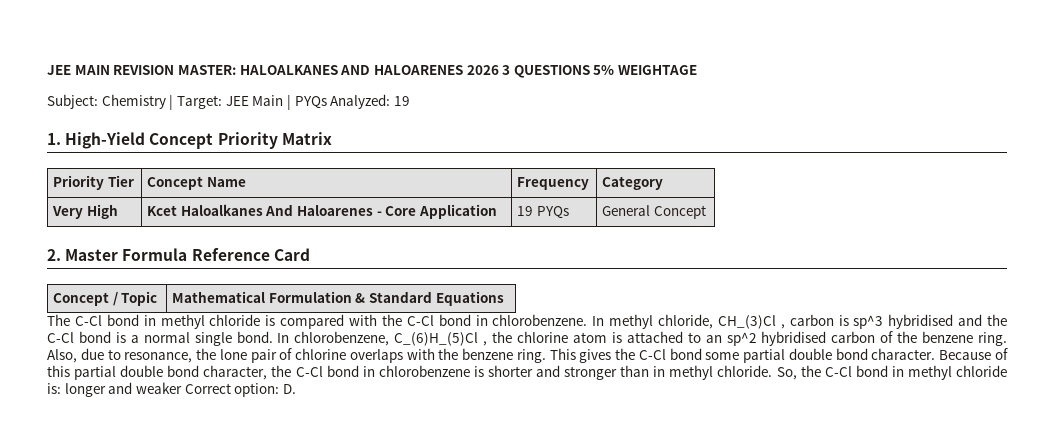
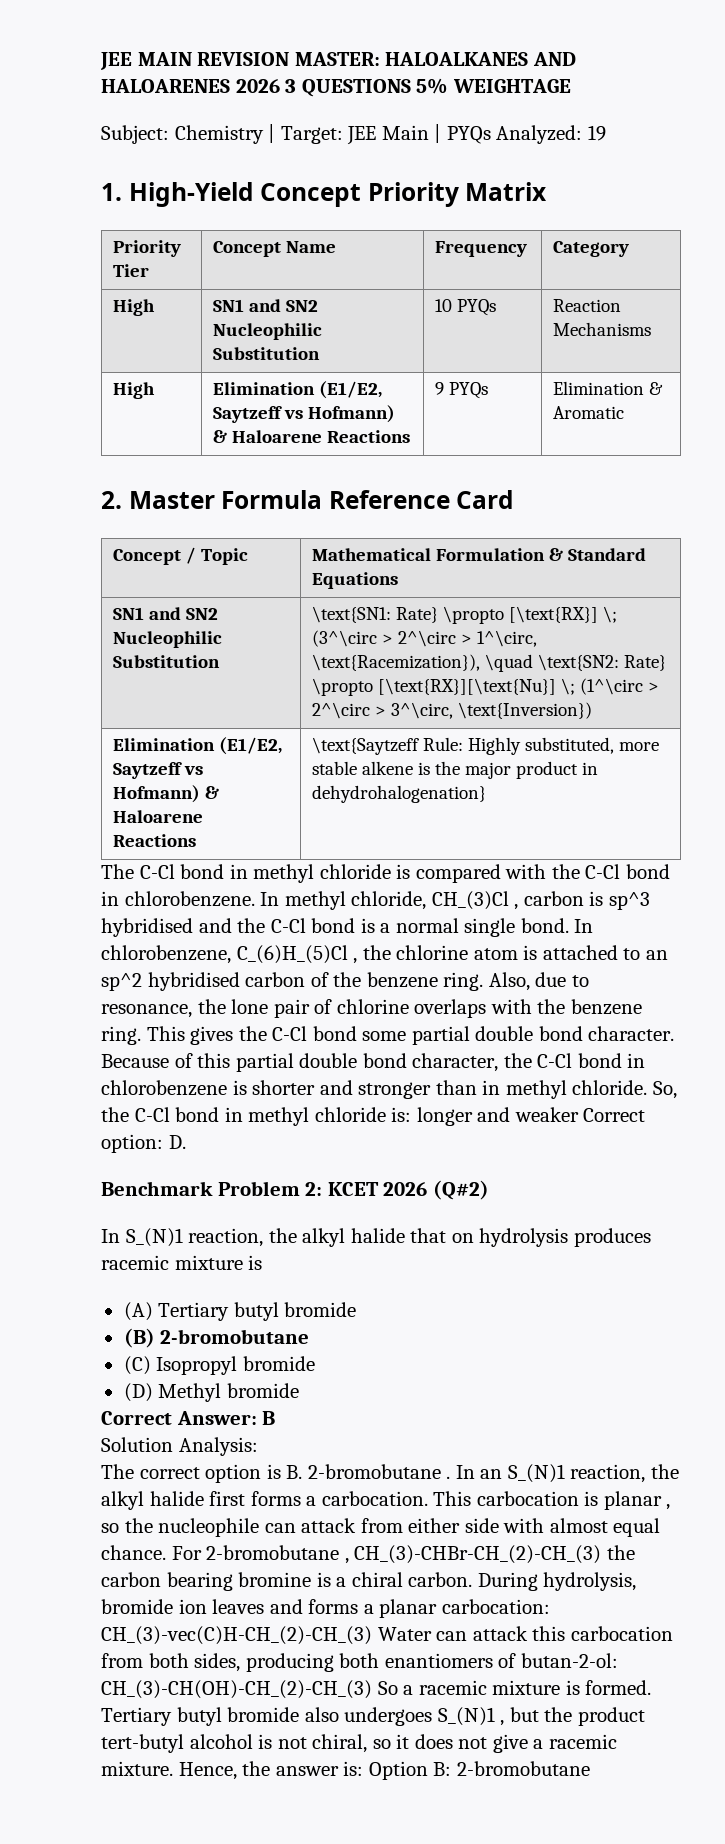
[52,204,118,219] [147,204,497,219] [517,206,569,219] [602,205,706,219] Very High | Kcet Haloalkanes And Haloarenes - Core Application | 19 PYQs | General Concept -> [113,299,156,316] [213,299,319,312] [213,323,323,340] [213,347,321,360] [435,299,497,316] [553,299,622,312] [553,322,652,336] [113,382,156,399] [213,381,383,399] [213,405,396,423] [213,430,411,443] [435,382,489,399] [553,381,664,395] [553,406,625,419] High | SN1 and SN2 Nucleophilic Substitution | 10 PYQs | Reaction Mechanisms // High | Elimination (E1/E2, Saytzeff vs Hofmann) & Haloarene Reactions | 9 PYQs | Elimination & Aromatic
(504, 298) none -> [113,607,219,620] [113,631,223,648] [113,655,221,668] [312,606,618,624] [312,630,538,647] [312,654,667,672] [312,678,660,696] [312,702,593,719] [113,737,283,755] [113,762,204,779] [113,785,220,803] [113,810,204,823] [113,834,197,847] [312,737,660,755] [312,761,599,779] [312,785,487,803] // SN1 and SN2 Nucleophilic Substitution | \text{SN1: Rate} \propto [\text{RX}] \; (3^\circ > 2^\circ > 1^\circ, \text{Racemization}), \quad \text{SN2: Rate} \propto [\text{RX}][\text{Nu}] \; (1^\circ > 2^\circ > 3^\circ, \text{Inversion}) // Elimination (E1/E2, Saytzeff vs Hofmann) & Haloarene Reactions | \text{Saytzeff Rule: Highly substituted, more stable alkene is the major product in dehydrohalogenation}
(296, 389) none -> [101,1180,489,1200] [101,1228,651,1247] [101,1255,263,1270] [123,1302,357,1321] [123,1328,310,1348] [123,1356,315,1375] [123,1383,299,1402] [101,1411,276,1425] [101,1437,258,1456] [101,1464,679,1483] [101,1491,671,1510] [101,1518,661,1537] [101,1545,635,1564] [101,1572,637,1591] [101,1599,550,1618] [101,1626,673,1645] [101,1653,618,1672] [101,1680,652,1699] [101,1707,645,1726] [101,1734,617,1753] [101,1761,590,1780] // Benchmark Problem 2: KCET 2026 (Q#2) // In S_(N)1 reaction, the alkyl halide that on hydrolysis produces racemic mixture is // (A) Tertiary butyl bromide // (B) 2-bromobutane // (C) Isopropyl bromide // (D) Methyl bromide // Correct Answer: B // Solution Analysis: // The correct option is B. 2-bromobutane . In an S_(N)1 reaction, the alkyl halide first forms a carbocation. This carbocation is planar , so the nucleophile can attack from either side with almost equal chance. For 2-bromobutane , CH_(3)-CHBr-CH_(2)-CH_(3) the carbon bearing bromine is a chiral carbon. During hydrolysis, bromide ion leaves and forms a planar carbocation: CH_(3)-vec(C)H-CH_(2)-CH_(3) Water can attack this carbocation from both sides, producing both enantiomers of butan-2-ol: CH_(3)-CH(OH)-CH_(2)-CH_(3) So a racemic mixture is formed. Tertiary butyl bromide also undergoes S_(N)1 , but the product tert-butyl alcohol is not chiral, so it does not give a racemic mixture. Hence, the answer is: Option B: 2-bromobutane

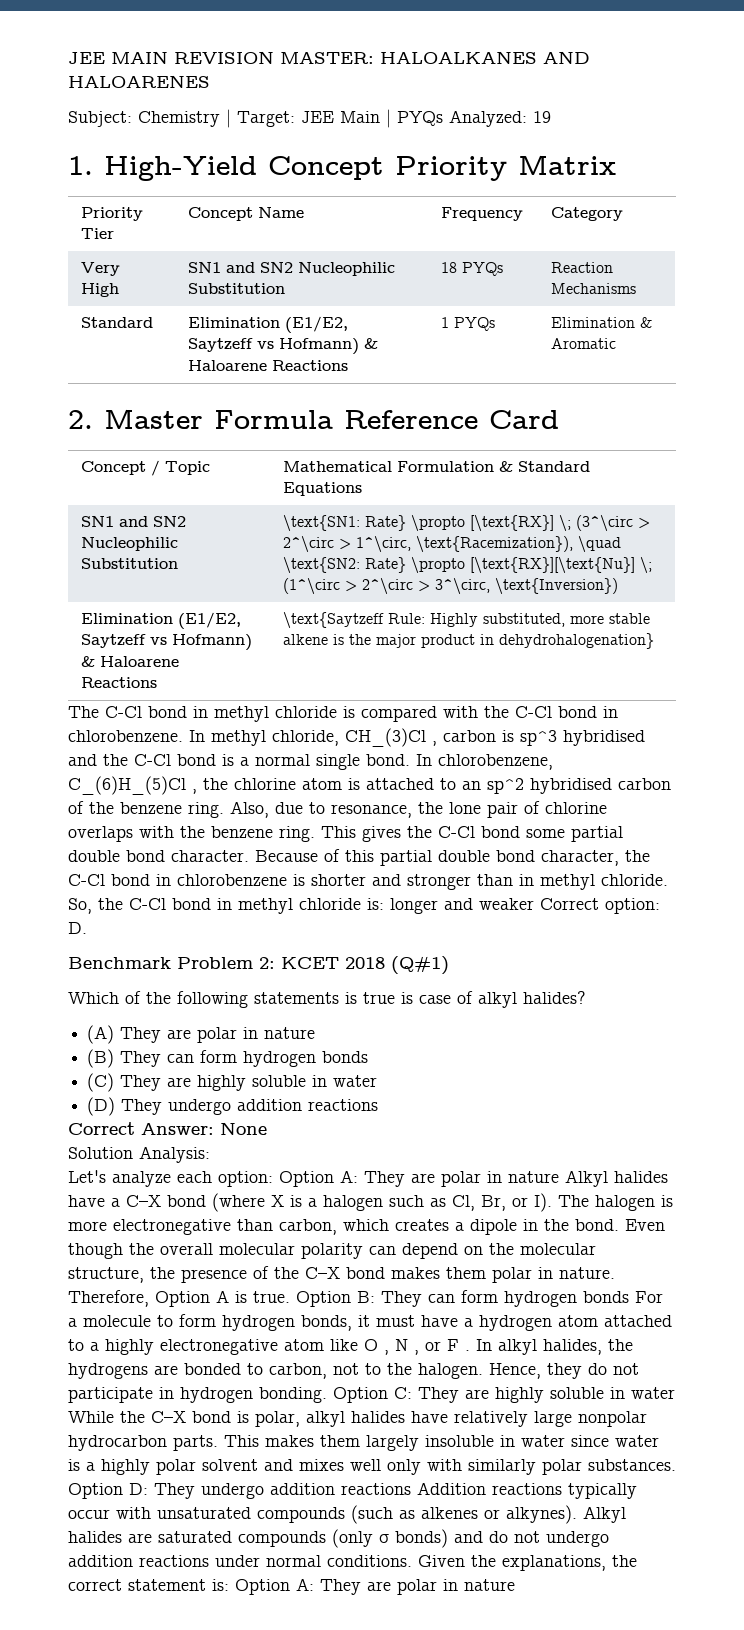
[235,78,571,97] 2026 3 QUESTIONS 5% WEIGHTAGE -> (210, 81) none
(630, 249) none -> [81,262,121,276] Very
[435,299,453,312] 10 -> [441,262,458,273] 18
[113,382,156,399] [213,381,383,399] [213,405,396,423] [213,430,411,443] [435,382,445,395] High | Elimination (E1/E2, Saytzeff vs Hofmann) & Haloarene Reactions | 9 -> [81,317,154,328] [188,316,349,333] [188,338,379,355] [188,360,349,371] [441,317,450,328] Standard | Elimination (E1/E2, Saytzeff vs Hofmann) & Haloarene Reactions | 1
[383,1180,489,1200] [101,1228,651,1247] [101,1255,263,1270] [123,1302,357,1321] [123,1328,310,1348] [123,1356,315,1375] [123,1383,299,1402] [101,1411,276,1425] 2026 (Q#2) // In S_(N)1 reaction, the alkyl halide that on hydrolysis produces racemic mixture is // (A) Tertiary butyl bromide // (B) 2-bromobutane // (C) Isopropyl bromide // (D) Methyl bromide // Correct Answer: B -> [345,956,449,975] [68,991,586,1008] [87,1025,316,1044] [87,1049,369,1068] [87,1073,378,1092] [87,1097,379,1116] [68,1122,267,1135] 2018 (Q#1) // Which of the following statements is true is case of alkyl halides? // (A) They are polar in nature // (B) They can form hydrogen bonds // (C) They are highly soluble in water // (D) They undergo addition reactions // Correct Answer: None
[101,1464,679,1483] [101,1491,671,1510] [101,1518,661,1537] [101,1545,635,1564] [101,1572,637,1591] [101,1599,550,1618] [101,1626,673,1645] [101,1653,618,1672] [101,1680,652,1699] [101,1707,645,1726] [101,1734,617,1753] [101,1761,590,1780] The correct option is B. 2-bromobutane . In an S_(N)1 reaction, the alkyl halide first forms a carbocation. This carbocation is planar , so the nucleophile can attack from either side with almost equal chance. For 2-bromobutane , CH_(3)-CHBr-CH_(2)-CH_(3) the carbon bearing bromine is a chiral carbon. During hydrolysis, bromide ion leaves and forms a planar carbocation: CH_(3)-vec(C)H-CH_(2)-CH_(3) Water can attack this carbocation from both sides, producing both enantiomers of butan-2-ol: CH_(3)-CH(OH)-CH_(2)-CH_(3) So a racemic mixture is formed. Tertiary butyl bromide also undergoes S_(N)1 , but the product tert-butyl alcohol is not chiral, so it does not give a racemic mixture. Hence, the answer is: Option B: 2-bromobutane -> [68,1170,668,1187] [68,1193,673,1212] [68,1219,665,1235] [68,1243,596,1259] [68,1266,615,1283] [68,1290,663,1307] [68,1314,672,1331] [68,1339,633,1355] [68,1363,639,1379] [68,1387,675,1403] [68,1411,647,1427] [68,1435,659,1451] [68,1459,676,1475] [68,1482,637,1499] [68,1505,626,1524] [68,1529,609,1548] [68,1555,637,1571] [68,1578,515,1595] Let's analyze each option: Option A: They are polar in nature Alkyl halides have a C–X bond (where X is a halogen such as Cl, Br, or I). The halogen is more electronegative than carbon, which creates a dipole in the bond. Even though the overall molecular polarity can depend on the molecular structure, the presence of the C–X bond makes them polar in nature. Therefore, Option A is true. Option B: They can form hydrogen bonds For a molecule to form hydrogen bonds, it must have a hydrogen atom attached to a highly electronegative atom like O , N , or F . In alkyl halides, the hydrogens are bonded to carbon, not to the halogen. Hence, they do not participate in hydrogen bonding. Option C: They are highly soluble in water While the C–X bond is polar, alkyl halides have relatively large nonpolar hydrocarbon parts. This makes them largely insoluble in water since water is a highly polar solvent and mixes well only with similarly polar substances. Option D: They undergo addition reactions Addition reactions typically occur with unsaturated compounds (such as alkenes or alkynes). Alkyl halides are saturated compounds (only σ bonds) and do not undergo addition reactions under normal conditions. Given the explanations, the correct statement is: Option A: They are polar in nature

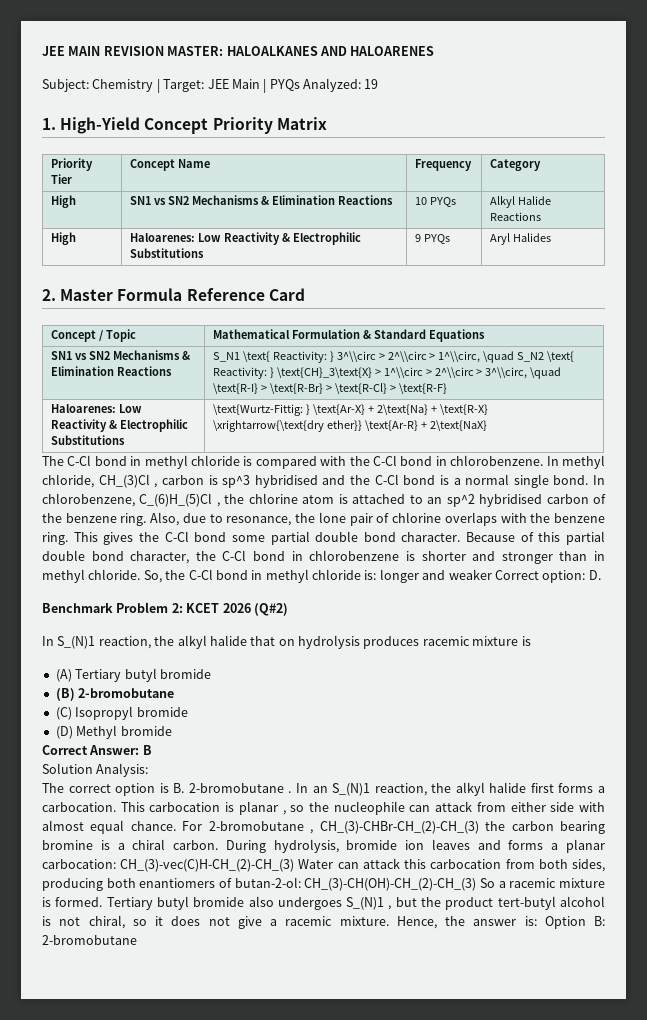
[81,262,121,276] Very -> (541, 165) none
[226,262,396,276] [188,283,286,294] [441,262,504,276] [551,262,614,273] [551,283,637,294] [81,317,154,328] [188,316,349,333] [188,338,379,355] [188,360,349,371] [441,317,496,331] [551,317,654,328] [551,338,617,349] and SN2 Nucleophilic Substitution | 18 PYQs | Reaction Mechanisms // Standard | Elimination (E1/E2, Saytzeff vs Hofmann) & Haloarene Reactions | 1 PYQs | Elimination & Aromatic -> [153,195,393,205] [414,197,456,207] [489,196,551,208] [489,212,541,221] [50,232,76,245] [129,232,361,245] [129,248,204,258] [414,234,450,244] [489,233,551,245] vs SN2 Mechanisms & Elimination Reactions | 10 PYQs | Alkyl Halide Reactions // High | Haloarenes: Low Reactivity & Electrophilic Substitutions | 9 PYQs | Aryl Halides
[119,516,187,527] [81,537,179,551] [81,558,179,569] [283,515,651,531] [283,536,622,552] [283,557,653,573] [283,578,619,594] [81,612,242,629] [81,634,253,651] [81,656,180,667] [81,677,158,688] [283,612,651,628] [283,633,655,649] and SN2 Nucleophilic Substitution | \text{SN1: Rate} \propto [\text{RX}] \; (3^\circ > 2^\circ > 1^\circ, \text{Racemization}), \quad \text{SN2: Rate} \propto [\text{RX}][\text{Nu}] \; (1^\circ > 2^\circ > 3^\circ, \text{Inversion}) // Elimination (E1/E2, Saytzeff vs Hofmann) & Haloarene Reactions | \text{Saytzeff Rule: Highly substituted, more stable alkene is the major product in dehydrohalogenation} -> [74,350,190,360] [50,366,172,376] [212,351,575,363] [212,367,562,379] [212,383,447,394] [50,404,142,413] [50,419,188,432] [50,435,125,445] [212,404,488,416] [212,420,487,432] vs SN2 Mechanisms & Elimination Reactions | S_N1 \text{ Reactivity: } 3^\\circ > 2^\\circ > 1^\\circ, \quad S_N2 \text{ Reactivity: } \text{CH}_3\text{X} > 1^\\circ > 2^\\circ > 3^\\circ, \quad \text{R-I} > \text{R-Br} > \text{R-Cl} > \text{R-F} // Haloarenes: Low Reactivity & Electrophilic Substitutions | \text{Wurtz-Fittig: } \text{Ar-X} + 2\text{Na} + \text{R-X} \xrightarrow{\text{dry ether}} \text{Ar-R} + 2\text{NaX}
[345,956,449,975] [68,991,586,1008] [87,1025,316,1044] [87,1049,369,1068] [87,1073,378,1092] [87,1097,379,1116] [68,1122,267,1135] 2018 (Q#1) // Which of the following statements is true is case of alkyl halides? // (A) They are polar in nature // (B) They can form hydrogen bonds // (C) They are highly soluble in water // (D) They undergo addition reactions // Correct Answer: None -> [222,603,288,616] [42,635,531,649] [55,668,211,682] [55,688,175,701] [55,706,188,720] [55,725,172,739] [42,745,152,755] 2026 (Q#2) // In S_(N)1 reaction, the alkyl halide that on hydrolysis produces racemic mixture is // (A) Tertiary butyl bromide // (B) 2-bromobutane // (C) Isopropyl bromide // (D) Methyl bromide // Correct Answer: B
[68,1170,668,1187] [68,1193,673,1212] [68,1219,665,1235] [68,1243,596,1259] [68,1266,615,1283] [68,1290,663,1307] [68,1314,672,1331] [68,1339,633,1355] [68,1363,639,1379] [68,1387,675,1403] [68,1411,647,1427] [68,1435,659,1451] [68,1459,676,1475] [68,1482,637,1499] [68,1505,626,1524] [68,1529,609,1548] [68,1555,637,1571] [68,1578,515,1595] Let's analyze each option: Option A: They are polar in nature Alkyl halides have a C–X bond (where X is a halogen such as Cl, Br, or I). The halogen is more electronegative than carbon, which creates a dipole in the bond. Even though the overall molecular polarity can depend on the molecular structure, the presence of the C–X bond makes them polar in nature. Therefore, Option A is true. Option B: They can form hydrogen bonds For a molecule to form hydrogen bonds, it must have a hydrogen atom attached to a highly electronegative atom like O , N , or F . In alkyl halides, the hydrogens are bonded to carbon, not to the halogen. Hence, they do not participate in hydrogen bonding. Option C: They are highly soluble in water While the C–X bond is polar, alkyl halides have relatively large nonpolar hydrocarbon parts. This makes them largely insoluble in water since water is a highly polar solvent and mixes well only with similarly polar substances. Option D: They undergo addition reactions Addition reactions typically occur with unsaturated compounds (such as alkenes or alkynes). Alkyl halides are saturated compounds (only σ bonds) and do not undergo addition reactions under normal conditions. Given the explanations, the correct statement is: Option A: They are polar in nature -> [42,782,605,796] [42,801,606,815] [42,820,606,834] [42,839,605,853] [42,858,605,872] [42,877,605,891] [42,896,606,910] [42,915,605,929] [42,935,137,945] The correct option is B. 2-bromobutane . In an S_(N)1 reaction, the alkyl halide first forms a carbocation. This carbocation is planar , so the nucleophile can attack from either side with almost equal chance. For 2-bromobutane , CH_(3)-CHBr-CH_(2)-CH_(3) the carbon bearing bromine is a chiral carbon. During hydrolysis, bromide ion leaves and forms a planar carbocation: CH_(3)-vec(C)H-CH_(2)-CH_(3) Water can attack this carbocation from both sides, producing both enantiomers of butan-2-ol: CH_(3)-CH(OH)-CH_(2)-CH_(3) So a racemic mixture is formed. Tertiary butyl bromide also undergoes S_(N)1 , but the product tert-butyl alcohol is not chiral, so it does not give a racemic mixture. Hence, the answer is: Option B: 2-bromobutane

